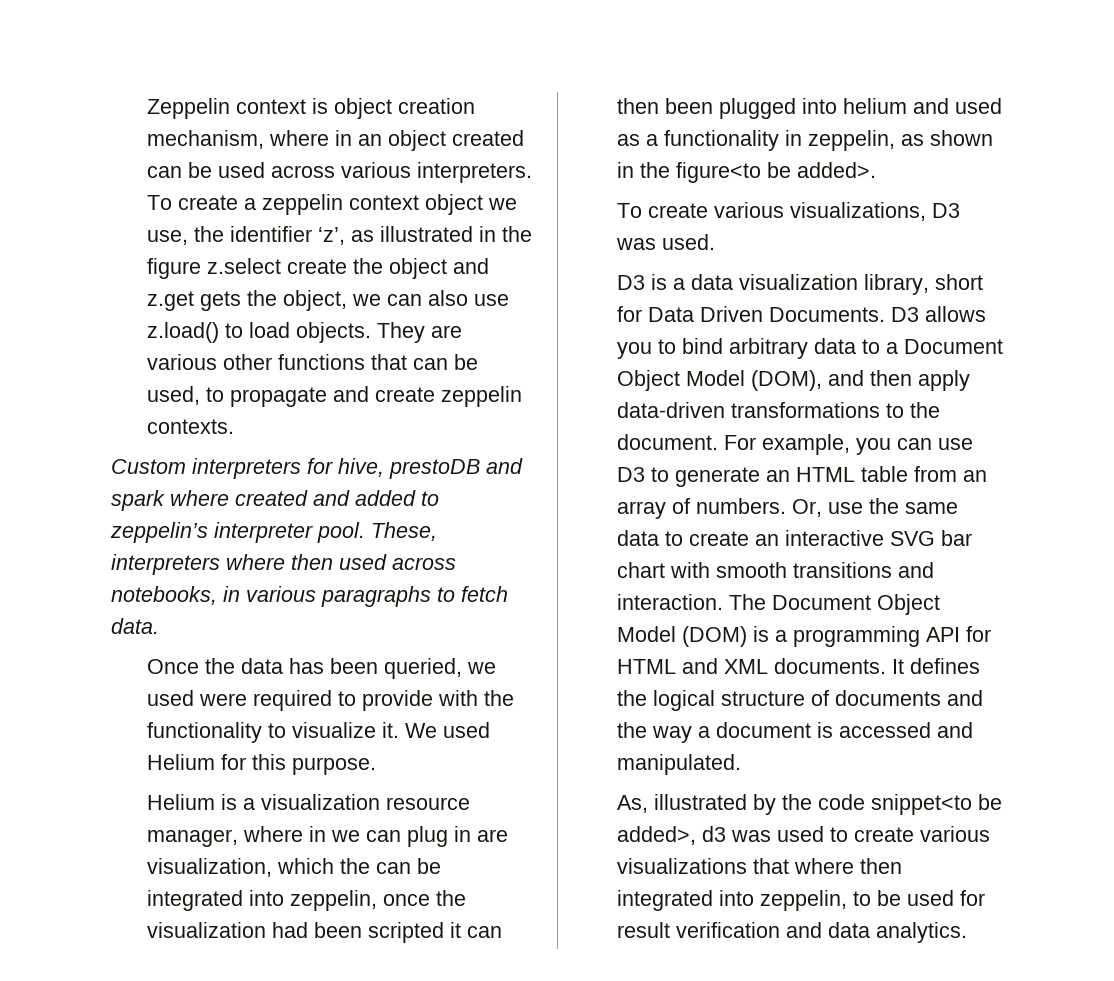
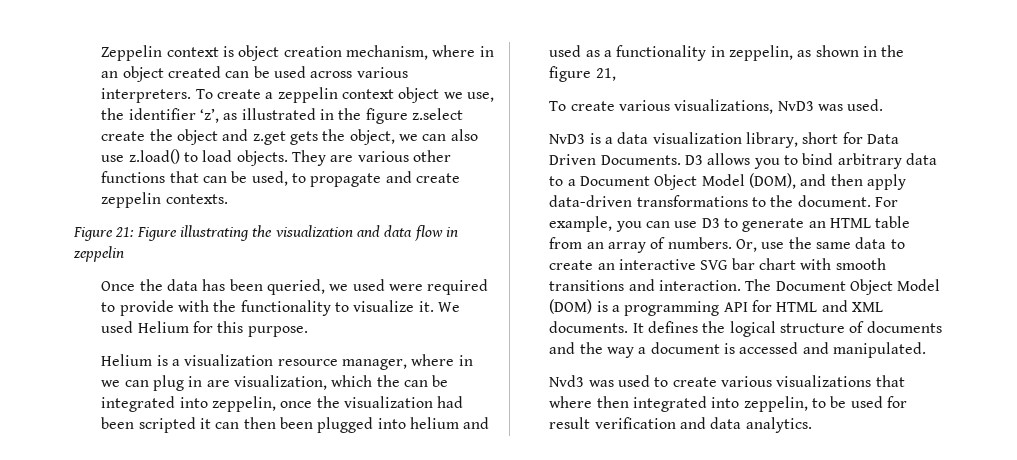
[111,458,523,479] [111,490,439,511] [110,522,437,543] [111,554,456,575] [111,586,508,607] [111,618,159,634] Custom interpreters for hive, prestoDB and spark where created and added to zeppelin’s interpreter pool. These, interpreters where then used across notebooks, in various paragraphs to fetch data. -> [73,225,458,241] [73,246,124,262] Figure 21: Figure illustrating the visualization and data flow in zeppelin
[675,162,876,183] figure<to be added>. -> [549,66,616,82] figure 21,
[931,203,960,218] D3 -> [777,101,814,111] NvD3
[616,275,645,290] D3 -> [549,134,586,144] NvD3
[616,794,1002,815] [616,826,726,845] As, illustrated by the code snippet<to be added>, d3 -> [549,375,585,387] Nvd3

